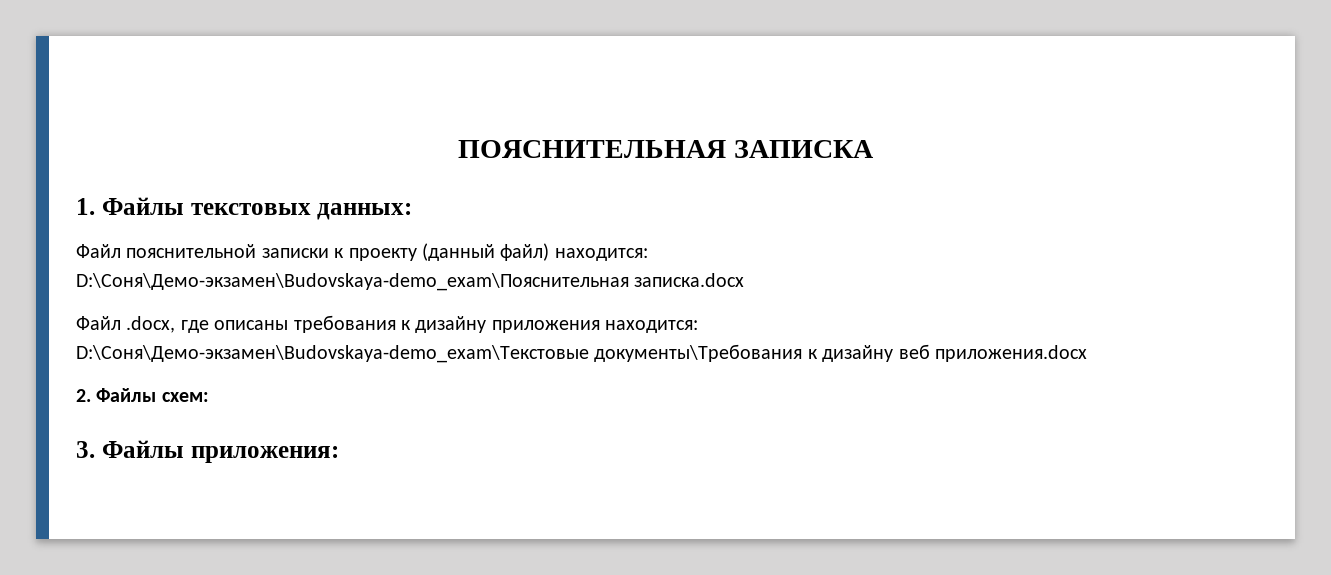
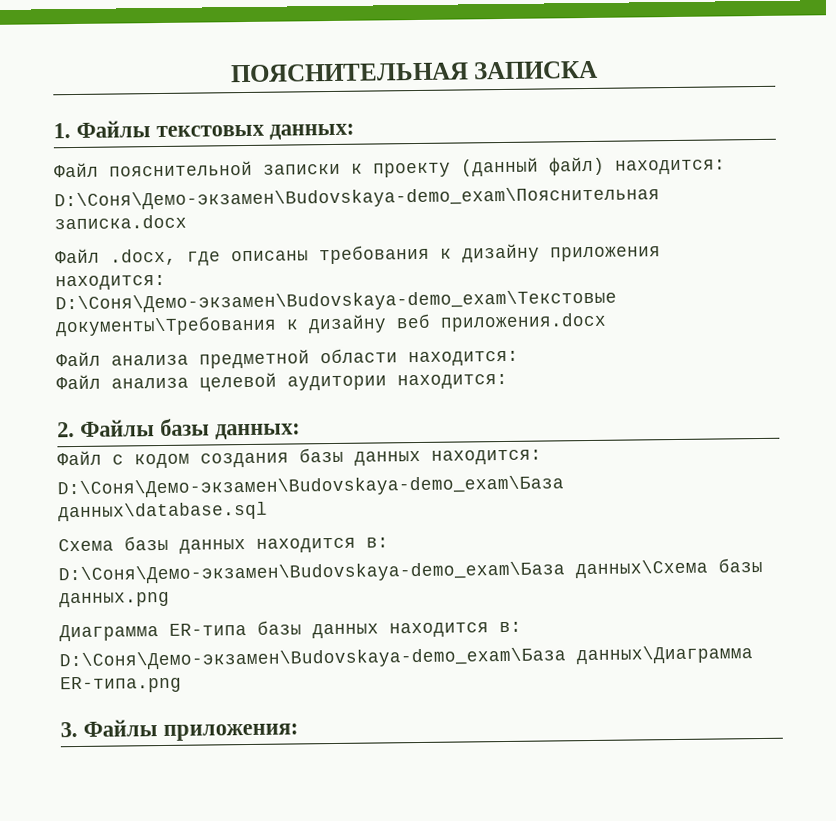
[76,388,209,402] 2. Файлы схем: -> [56,348,519,369] [56,372,508,392] [57,418,302,440] [57,447,542,469] [57,475,564,499] [58,501,268,522] [58,535,389,554] [58,557,763,585] [59,591,170,608] [59,620,522,642] [59,645,753,671] [60,675,182,694] Файл анализа предметной области находится: // Файл анализа целевой аудитории находится: // 2. Файлы базы данных: // Файл с кодом создания базы данных находится: // D:\Соня\Демо-экзамен\Budovskaya-demo_exam\База данных\database.sql // Схема базы данных находится в: // D:\Соня\Демо-экзамен\Budovskaya-demo_exam\База данных\Схема базы данных.png // Диаграмма ER-типа базы данных находится в: // D:\Соня\Демо-экзамен\Budovskaya-demo_exam\База данных\Диаграмма ER-типа.png

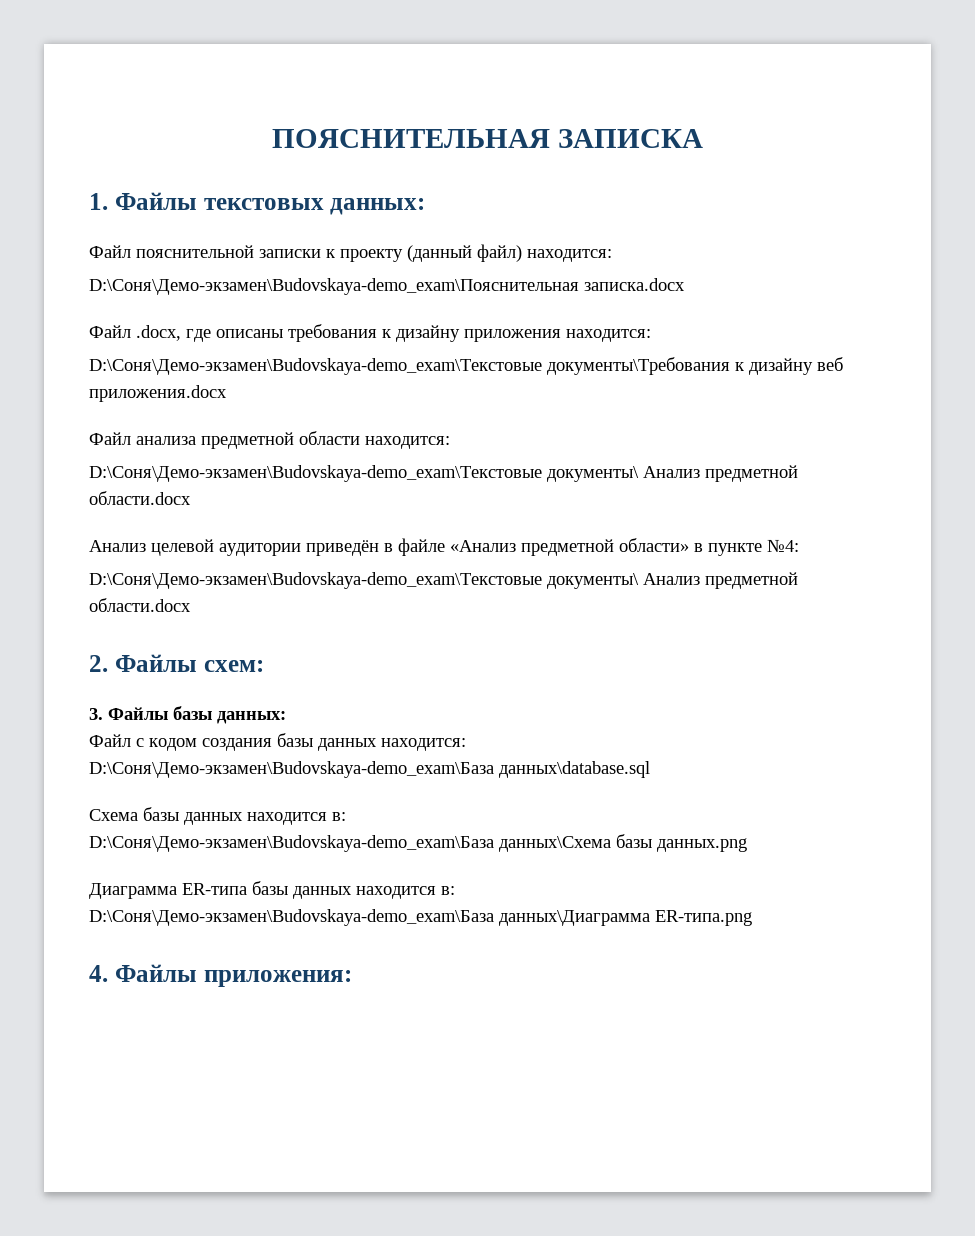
[56,372,508,392] Файл анализа целевой аудитории находится: -> [89,465,798,482] [89,491,191,505] [89,538,799,556] [89,572,798,589] [89,598,191,612] D:\Соня\Демо-экзамен\Budovskaya-demo_exam\Текстовые документы\ Анализ предметной области.docx // Анализ целевой аудитории приведён в файле «Анализ предметной области» в пункте №4: // D:\Соня\Демо-экзамен\Budovskaya-demo_exam\Текстовые документы\ Анализ предметной области.docx
(156, 428) none -> [203,660,264,672] [89,707,168,720] схем: // 3. Файлы
[60,722,78,738] 3. -> [89,965,108,982] 4.

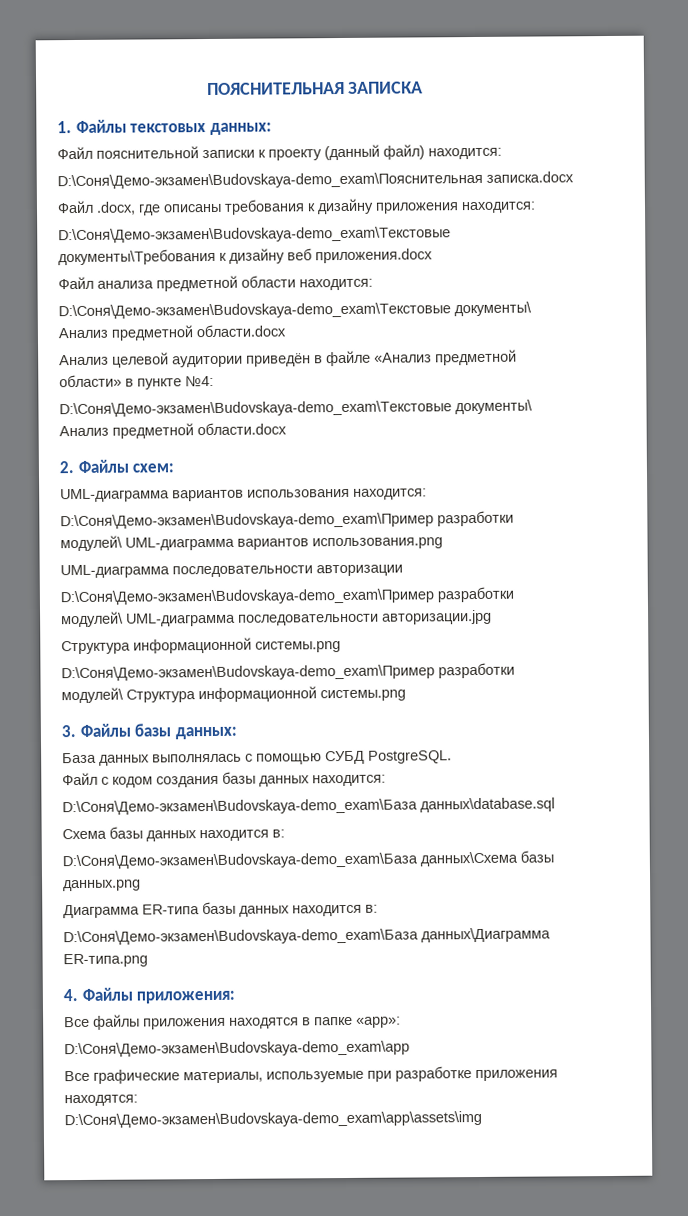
[89,706,286,724] 3. Файлы базы данных: -> [60,488,427,503] [60,510,514,530] [60,535,443,552] [60,564,403,579] [60,586,514,606] [61,609,492,628] [61,637,341,655] [61,662,515,682] [61,686,406,704] [61,723,237,740] [62,750,452,766] UML-диаграмма вариантов использования находится: // D:\Соня\Демо-экзамен\Budovskaya-demo_exam\Пример разработки модулей\ UML-диаграмма вариантов использования.png // UML-диаграмма последовательности авторизации // D:\Соня\Демо-экзамен\Budovskaya-demo_exam\Пример разработки модулей\ UML-диаграмма последовательности авторизации.jpg // Структура информационной системы.png // D:\Соня\Демо-экзамен\Budovskaya-demo_exam\Пример разработки модулей\ Структура информационной системы.png // 3. Файлы базы данных: // База данных выполнялась с помощью СУБД PostgreSQL.
(352, 978) none -> [64,1014,401,1030] [64,1040,410,1058] [64,1066,558,1084] [64,1094,138,1107] [64,1110,482,1129] // Все файлы приложения находятся в папке «app»: // D:\Соня\Демо-экзамен\Budovskaya-demo_exam\app // Все графические материалы, используемые при разработке приложения находятся: // D:\Соня\Демо-экзамен\Budovskaya-demo_exam\app\assets\img

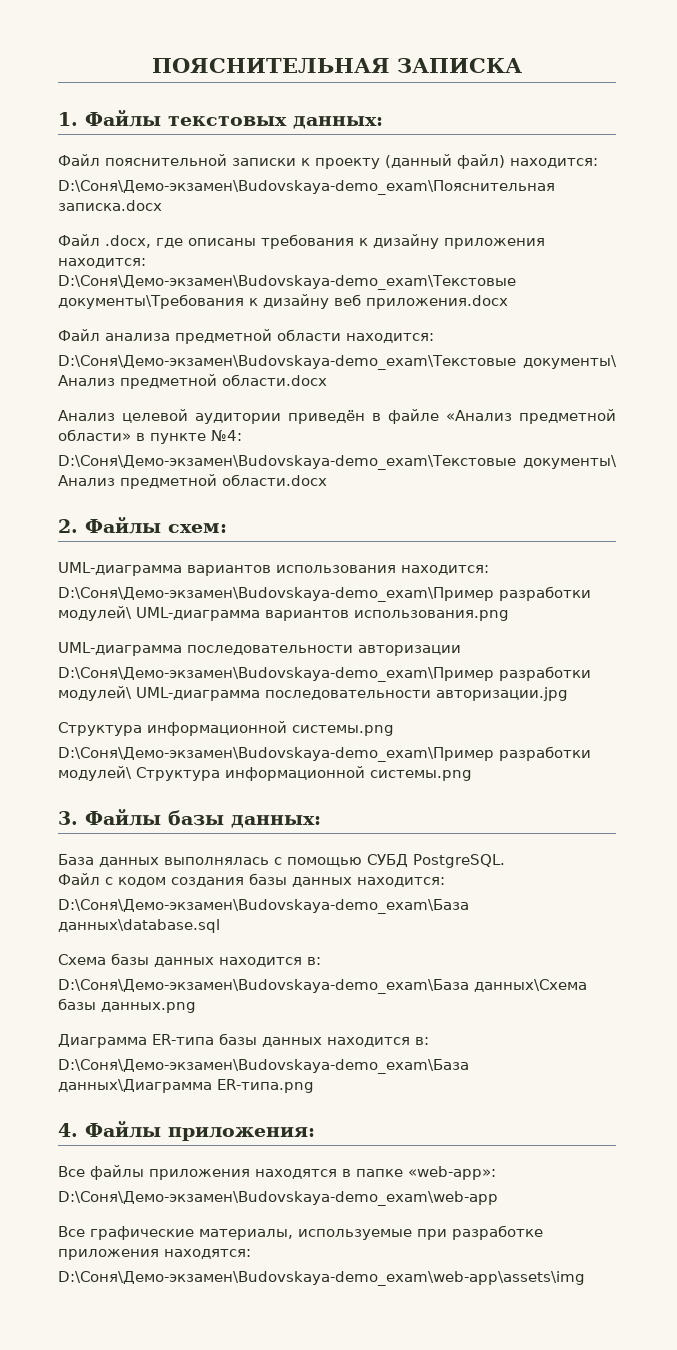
[356,1016,401,1028] [64,1040,410,1058] «app»: // D:\Соня\Демо-экзамен\Budovskaya-demo_exam\app -> [408,1166,496,1180] [58,1191,498,1206] «web-app»: // D:\Соня\Демо-экзамен\Budovskaya-demo_exam\web-app
[64,1110,482,1129] D:\Соня\Демо-экзамен\Budovskaya-demo_exam\app\assets\img -> [58,1271,585,1286] D:\Соня\Демо-экзамен\Budovskaya-demo_exam\web-app\assets\img

